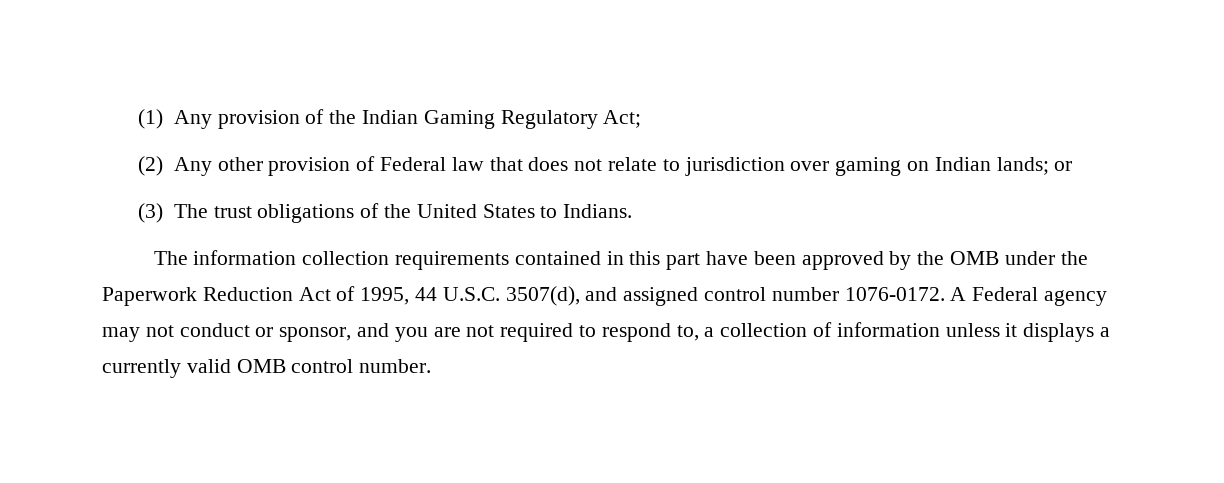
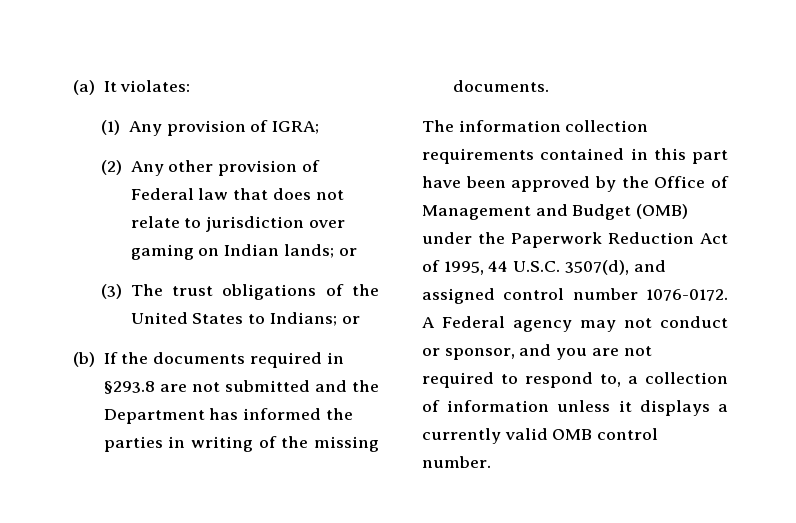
(137, 119) none -> [73,80,191,95] (a) It violates: //
[329,110,642,129] the Indian Gaming Regulatory Act; -> [272,121,320,134] IGRA;
[563,204,633,218] Indians. -> [269,312,360,326] [73,352,344,368] [103,380,380,394] [103,408,353,424] [103,436,379,452] [452,80,549,92] Indians; or // (b) If the documents required in §293.8 are not submitted and the Department has informed the parties in writing of the missing documents.
[950,251,1000,265] OMB -> [654,176,729,188] [422,204,689,220] Office of Management and Budget (OMB)

